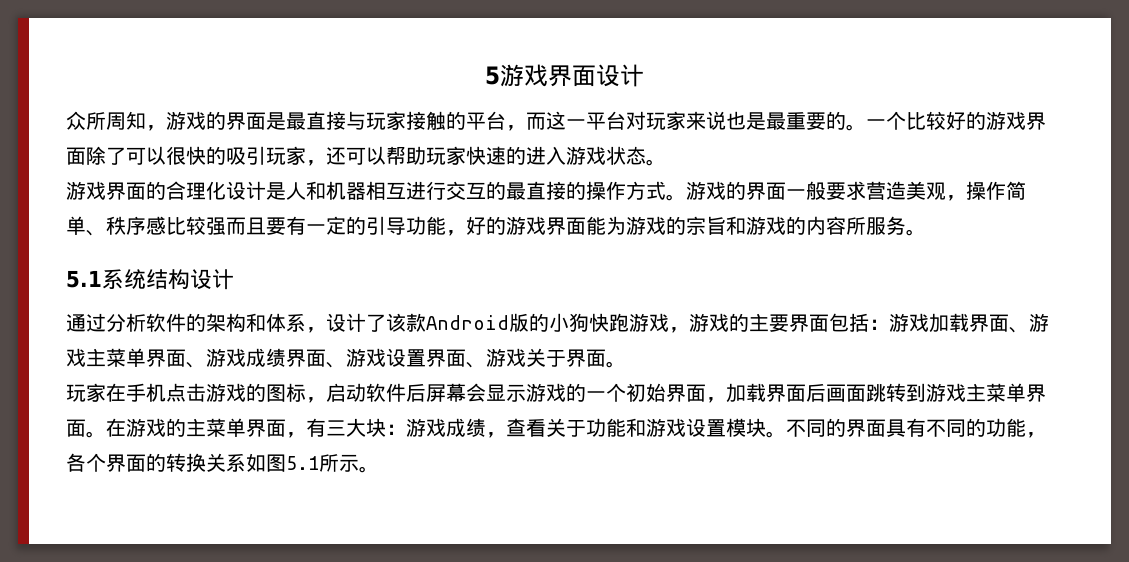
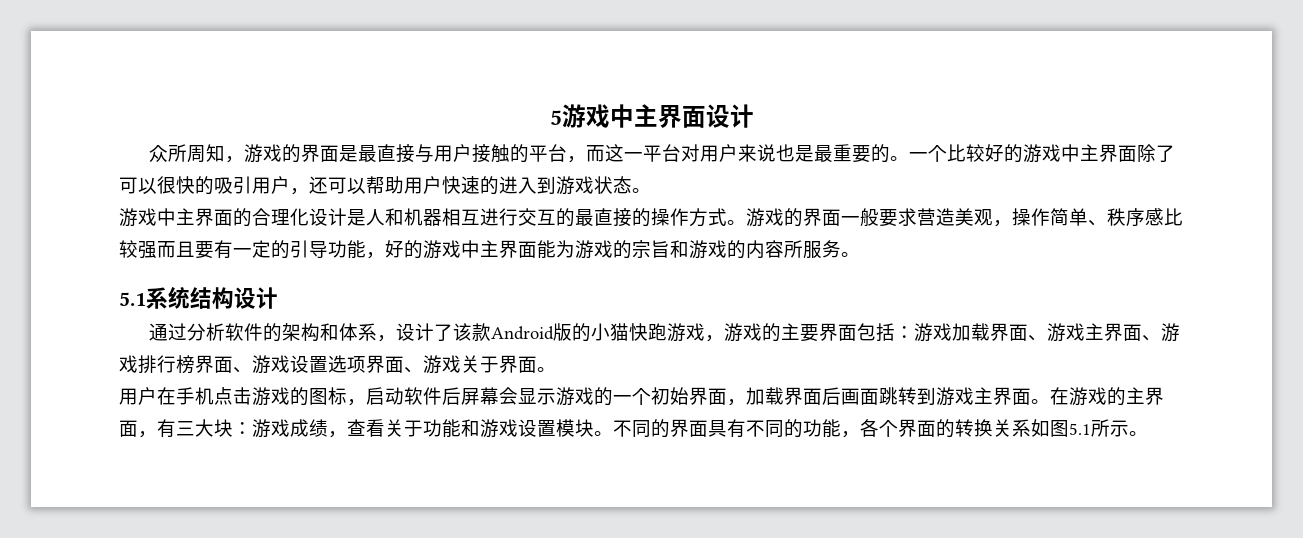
(548, 75) none -> [609,104,658,128] 中主
[366,111,406,130] 玩家 -> [434,144,473,162] 用户
[646,111,686,130] 玩家 -> [700,144,739,162] 用户
(1026, 120) none -> [1061,144,1100,162] 中主
[266,146,306,165] 玩家 -> [252,176,290,194] 用户
[426,146,466,165] 玩家 -> [404,176,442,194] 用户
(566, 155) none -> [537,176,556,194] 到
(106, 190) none -> [157,208,195,226] 中主
(546, 225) none -> [461,240,499,258] 中主
[569,313,589,332] 狗 -> [610,323,630,341] 猫
[106,348,286,368] 菜单界面、游戏成绩 -> [1104,323,1181,342] [119,355,195,374] 界面、游戏排行榜
(426, 358) none -> [328,355,366,373] 选项
[66,383,106,402] 玩家 -> [119,387,157,405] 用户
[986,383,1026,402] 菜单 -> (993, 395) none
[206,418,246,437] 菜单 -> (1145, 395) none

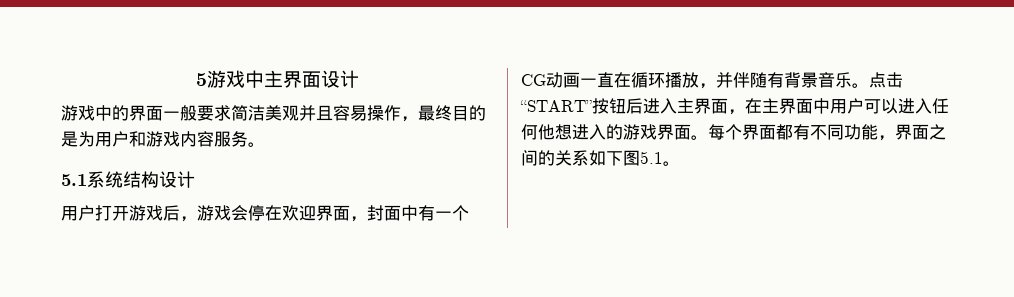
[149,144,1176,163] [119,176,651,195] [119,208,1183,227] [119,240,803,259] 众所周知，游戏的界面是最直接与用户接触的平台，而这一平台对用户来说也是最重要的。一个比较好的游戏中主界面除了可以很快的吸引用户，还可以帮助用户快速的进入到游戏状态。 // 游戏中主界面的合理化设计是人和机器相互进行交互的最直接的操作方式。游戏的界面一般要求营造美观，操作简单、秩序感比较强而且要有一定的引导功能，好的游戏中主界面能为游戏的宗旨和游戏的内容所 -> [61,105,486,122] [61,131,214,147] 游戏中的界面一般要求简洁美观并且容易操作，最终目的是为用户和游戏内容
[149,323,1181,342] [119,355,556,374] [119,387,1164,406] [119,419,1129,438] 通过分析软件的架构和体系，设计了该款Android版的小猫快跑游戏，游戏的主要界面包括：游戏加载界面、游戏主界面、游戏排行榜界面、游戏设置选项界面、游戏关于界面。 // 用户在手机点击游戏的图标，启动软件后屏幕会显示游戏的一个初始界面，加载界面后画面跳转到游戏主界面。在游戏的主界面，有三大块：游戏成绩，查看关于功能和游戏设置模块。不同的界面具有不同的功能，各个界面的转换关系如图5.1所示 -> [61,205,469,222] [521,72,903,89] [520,98,949,115] [521,124,946,141] [521,150,663,166] 用户打开游戏后，游戏会停在欢迎界面，封面中有一个CG动画一直在循环播放，并伴随有背景音乐。点击“START”按钮后进入主界面，在主界面中用户可以进入任何他想进入的游戏界面。每个界面都有不同功能，界面之间的关系如下图5.1

